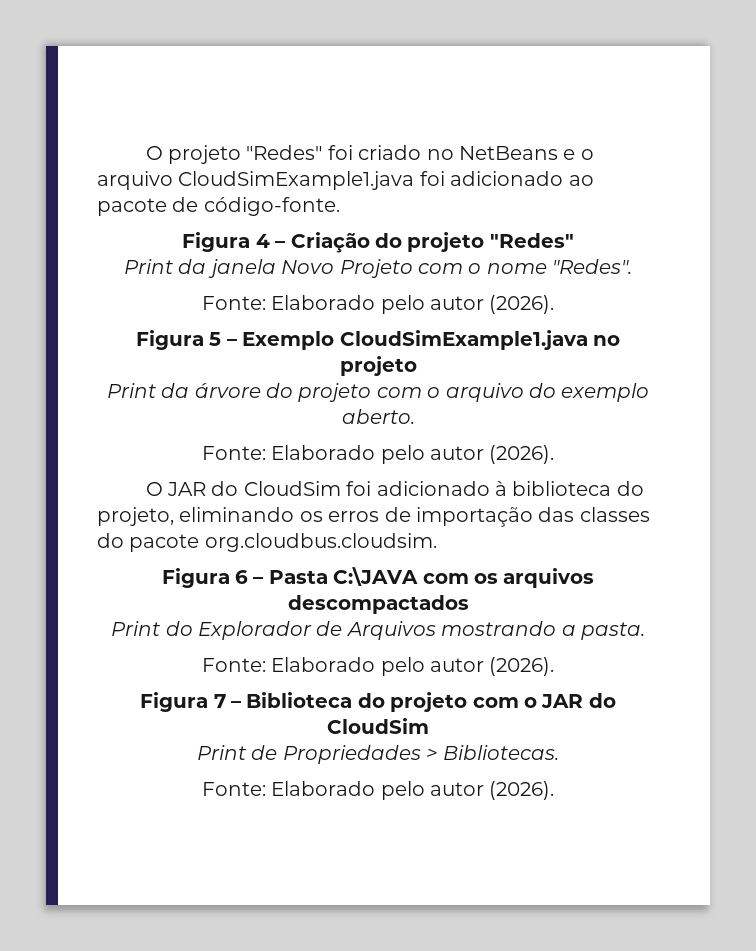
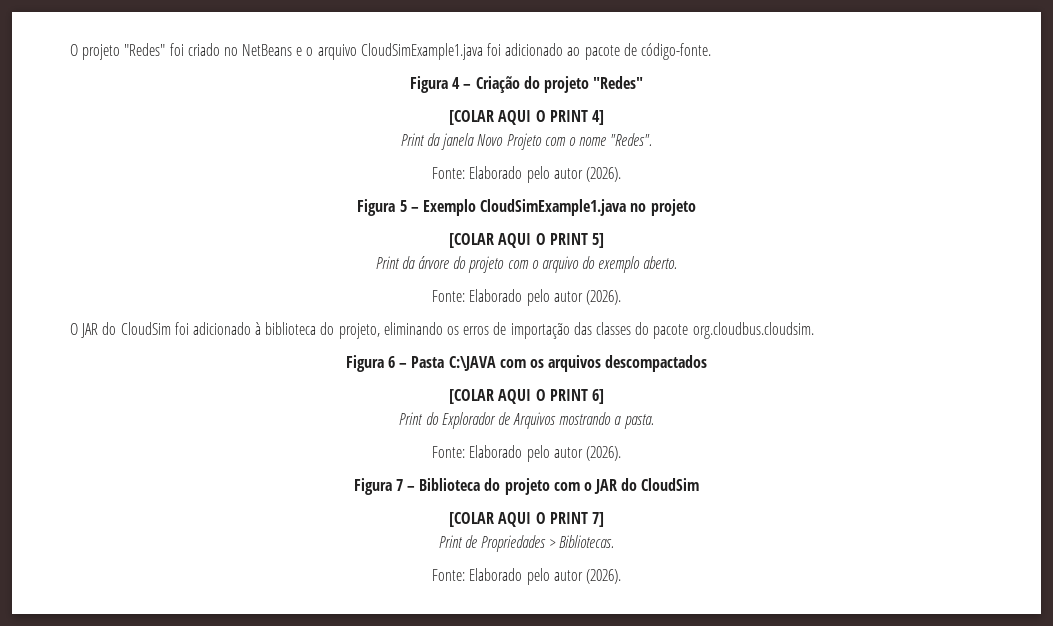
(574, 240) none -> [449,110,604,125] // [COLAR AQUI O PRINT 4]
(417, 366) none -> [449,233,604,248] // [COLAR AQUI O PRINT 5]
(469, 604) none -> [449,389,604,404] // [COLAR AQUI O PRINT 6]
(429, 726) none -> [449,512,604,527] // [COLAR AQUI O PRINT 7]

